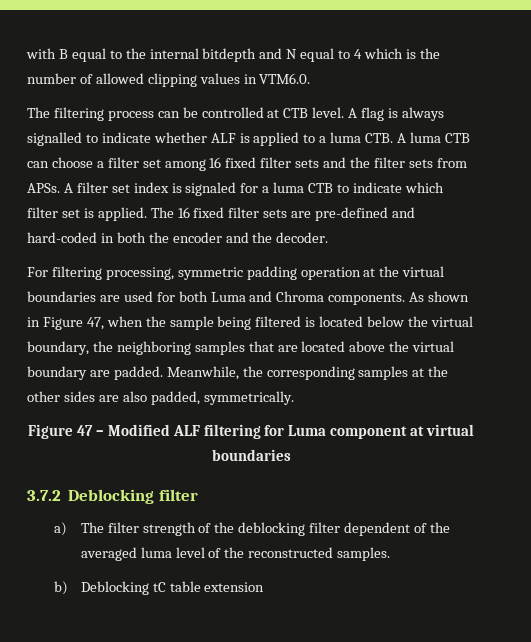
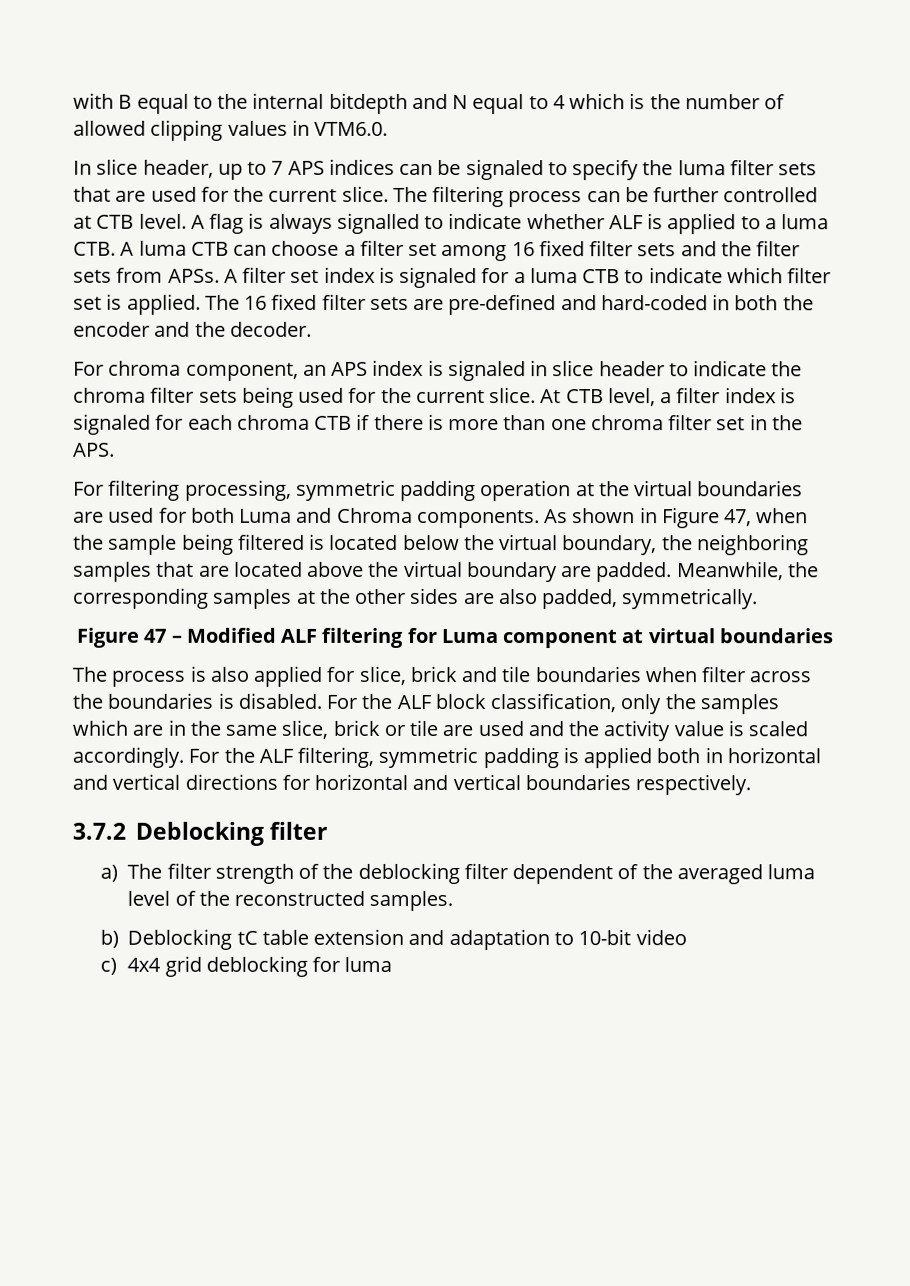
(311, 78) none -> [73,158,818,181] [73,185,389,202] In slice header, up to 7 APS indices can be signaled to specify the luma filter sets that are used for the current slice.
(198, 112) none -> [653,187,720,203] further
(329, 237) none -> [73,359,803,382] [73,386,796,408] [73,413,803,435] [73,442,115,457] // For chroma component, an APS index is signaled in slice header to indicate the chroma filter sets being used for the current slice. At CTB level, a filter index is signaled for each chroma CTB if there is more than one chroma filter set in the APS.
(291, 455) none -> [72,665,812,687] [72,692,779,715] [72,719,809,742] [72,746,821,769] [72,773,752,796] // The process is also applied for slice, brick and tile boundaries when filter across the boundaries is disabled. For the ALF block classification, only the samples which are in the same slice, brick or tile are used and the activity value is scaled accordingly. For the ALF filtering, symmetric padding is applied both in horizontal and vertical directions for horizontal and vertical boundaries respectively.
(265, 587) none -> [408,928,687,951] [99,955,393,977] and adaptation to 10-bit video // c) 4x4 grid deblocking for luma

